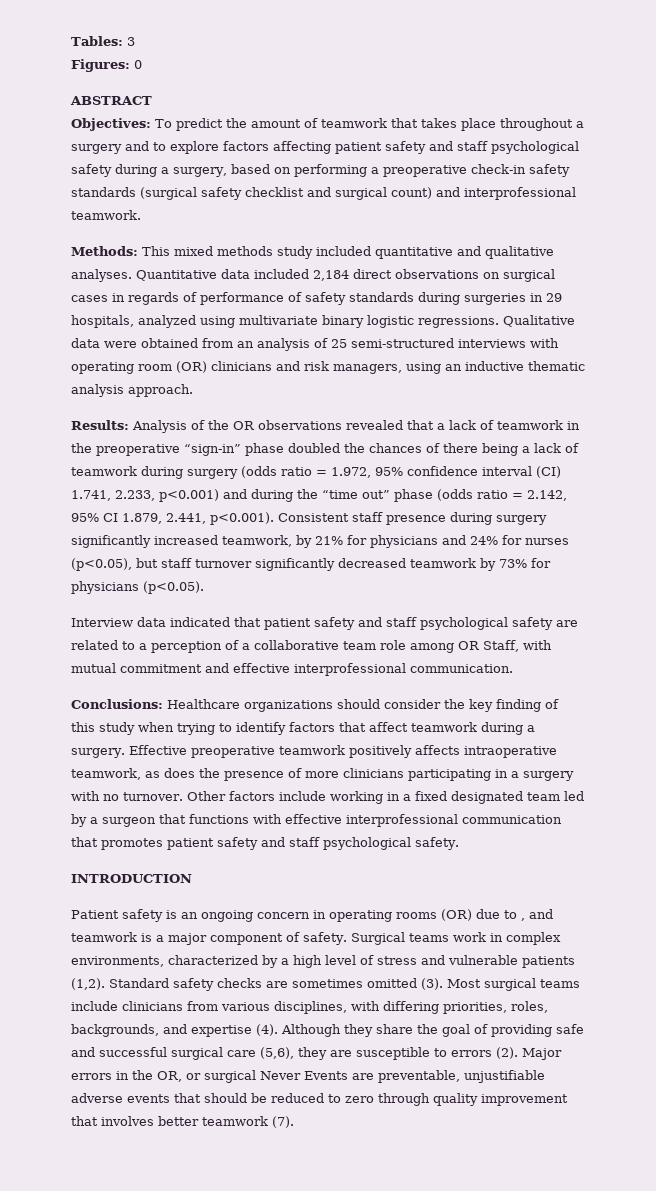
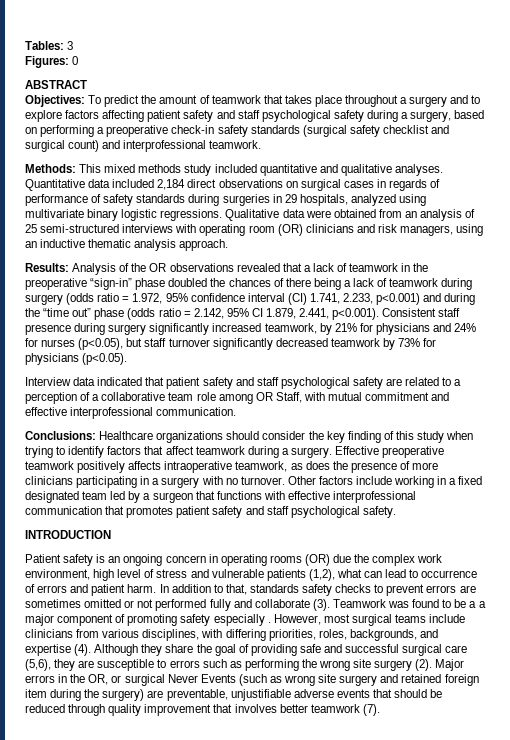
[504,909,553,921] [71,932,561,945] [71,955,289,968] to , and teamwork is a major component of safety. Surgical teams work in complex environments, characterized by a -> [354,554,443,566] [25,569,90,580] the complex work environment,
[71,978,481,991] (1,2). Standard safety checks are sometimes omitted (3). Most -> [308,569,478,581] [25,584,476,596] [25,599,486,611] [25,614,350,626] (1,2), what can lead to occurrence of errors and patient harm. In addition to that, standards safety checks to prevent errors are sometimes omitted or not performed fully and collaborate (3). Teamwork was found to be a a major component of promoting safety especially . However, most
(492, 1053) none -> [202,659,413,671] such as performing the wrong site surgery
(348, 1075) none -> [238,674,479,686] [25,689,145,701] (such as wrong site surgery and retained foreign item during the surgery)
[328,1094,374,1103] to zero -> (65, 708) none

